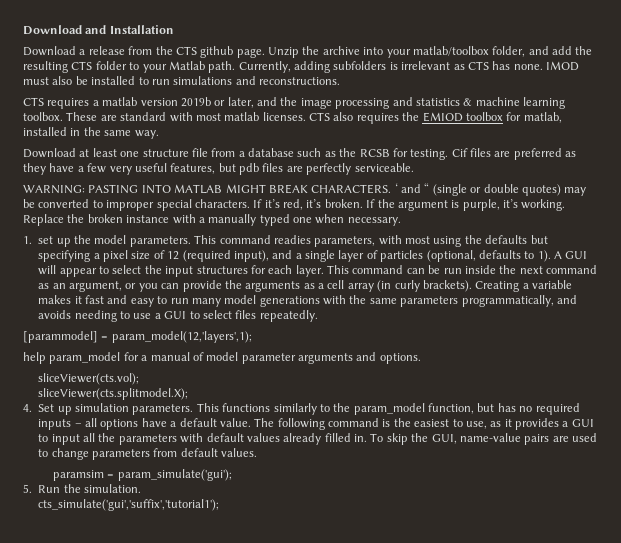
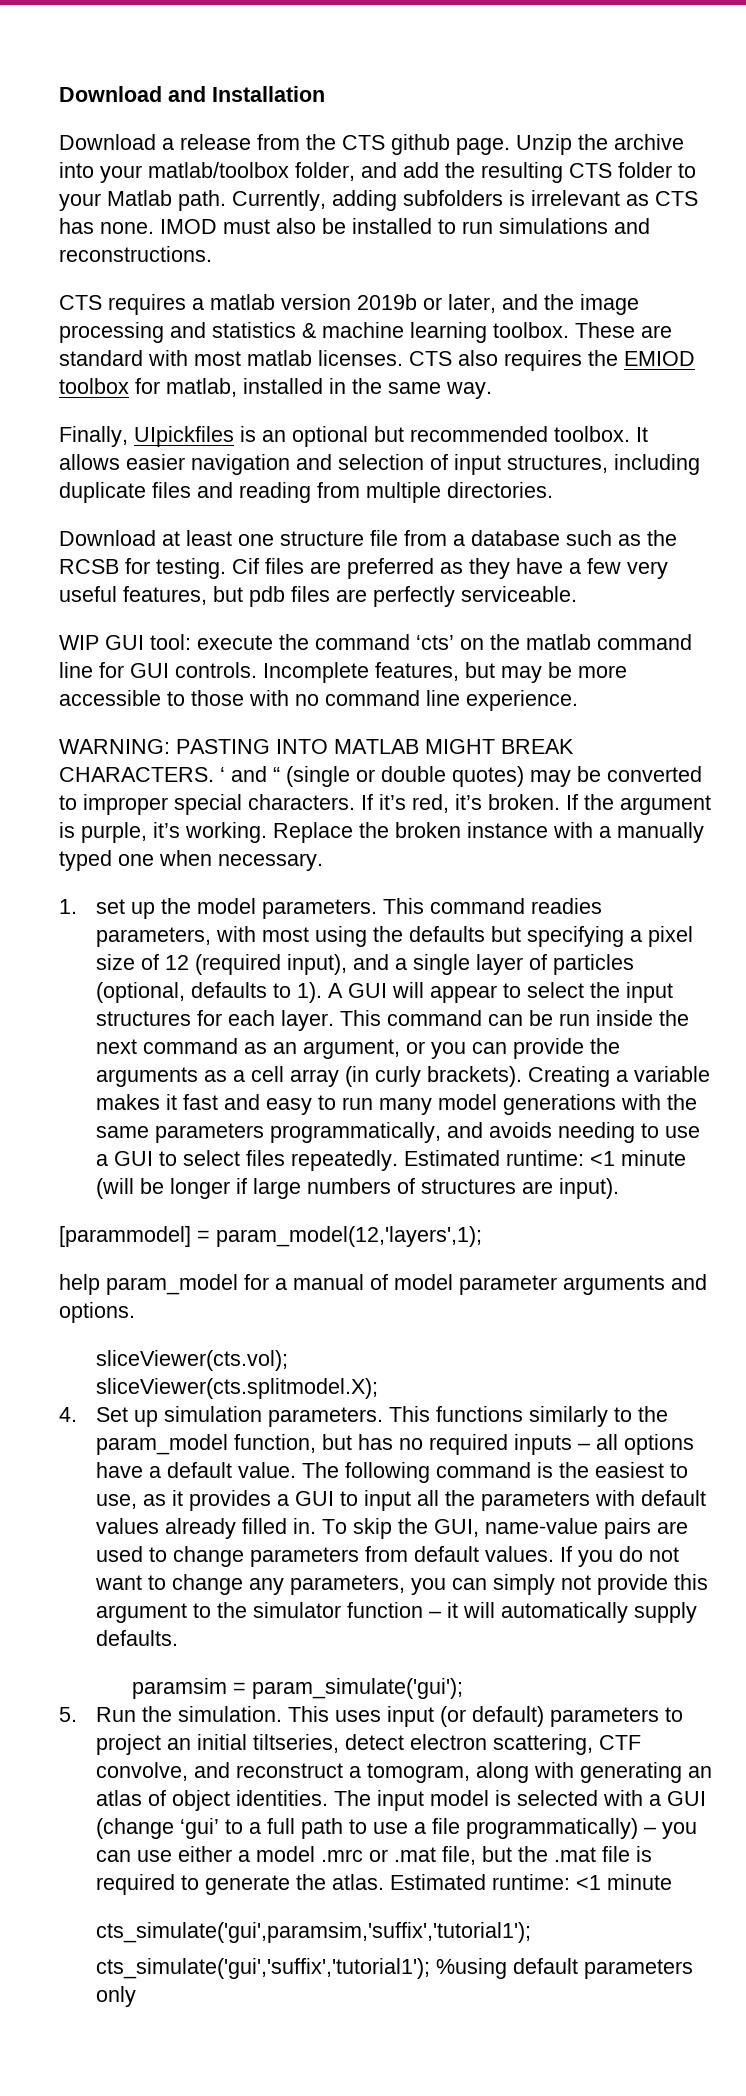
(159, 134) none -> [59,426,648,447] [59,454,700,475] [59,482,553,503] // Finally, UIpickfiles is an optional but recommended toolbox. It allows easier navigation and selection of input structures, including duplicate files and reading from multiple directories.
(414, 167) none -> [59,634,692,650] [59,662,627,683] [59,690,578,711] // WIP GUI tool: execute the command ‘cts’ on the matlab command line for GUI controls. Incomplete features, but may be more accessible to those with no command line experience.
(318, 316) none -> [403,1150,686,1166] [95,1178,619,1199] Estimated runtime: <1 minute (will be longer if large numbers of structures are input).
(258, 452) none -> [559,1546,679,1567] [94,1574,708,1595] [95,1602,697,1623] [95,1630,178,1646] If you do not want to change any parameters, you can simply not provide this argument to the simulator function – it will automatically supply defaults.
[37,499,219,511] // cts_simulate('gui','suffix','tutorial1'); -> [287,1706,683,1727] [95,1734,641,1755] [95,1762,712,1783] [95,1790,706,1811] [95,1818,697,1839] [95,1846,652,1865] [95,1874,672,1895] [95,1922,531,1943] [95,1958,693,1979] [95,1986,136,2007] This uses input (or default) parameters to project an initial tiltseries, detect electron scattering, CTF convolve, and reconstruct a tomogram, along with generating an atlas of object identities. The input model is selected with a GUI (change ‘gui’ to a full path to use a file programmatically) – you can use either a model .mrc or .mat file, but the .mat file is required to generate the atlas. Estimated runtime: <1 minute // cts_simulate('gui',paramsim,'suffix','tutorial1'); // cts_simulate('gui','suffix','tutorial1'); %using default parameters only

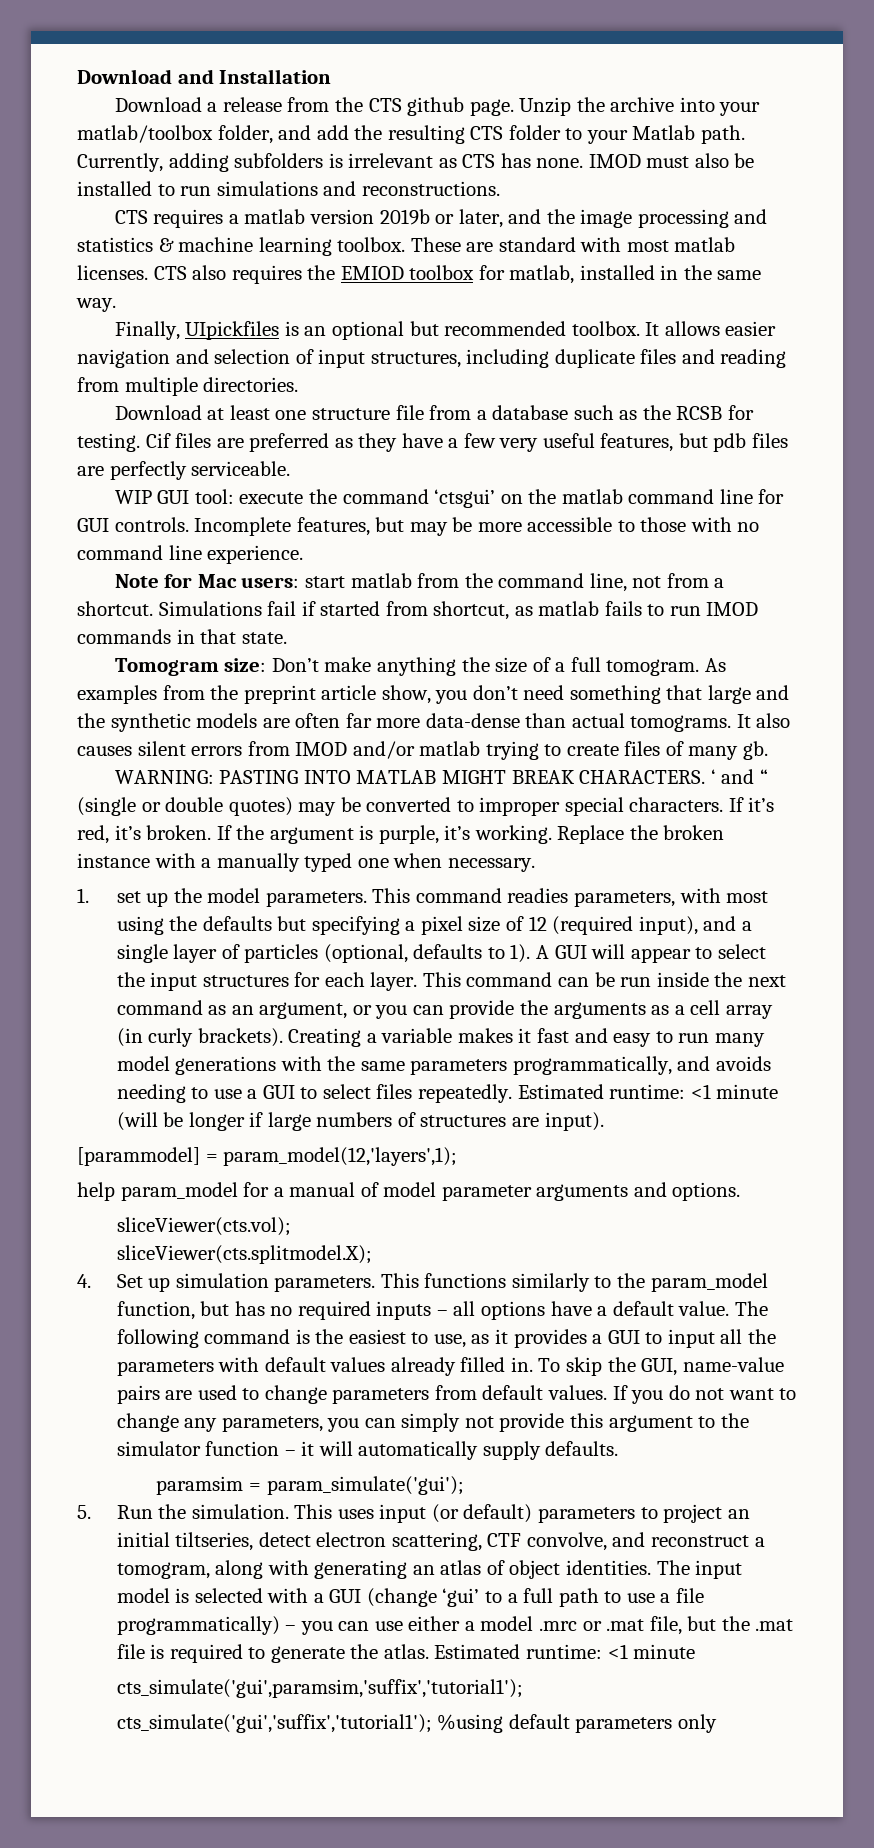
[416,635,454,650] ‘cts’ -> [434,489,496,508] ‘ctsgui’
(578, 700) none -> [114,573,725,592] [77,601,759,620] [77,629,287,644] [114,657,726,676] [77,685,790,704] [77,713,791,732] [77,741,768,760] // Note for Mac users: start matlab from the command line, not from a shortcut. Simulations fail if started from shortcut, as matlab fails to run IMOD commands in that state. // Tomogram size: Don’t make anything the size of a full tomogram. As examples from the preprint article show, you don’t need something that large and the synthetic models are often far more data-dense than actual tomograms. It also causes silent errors from IMOD and/or matlab trying to create files of many gb.

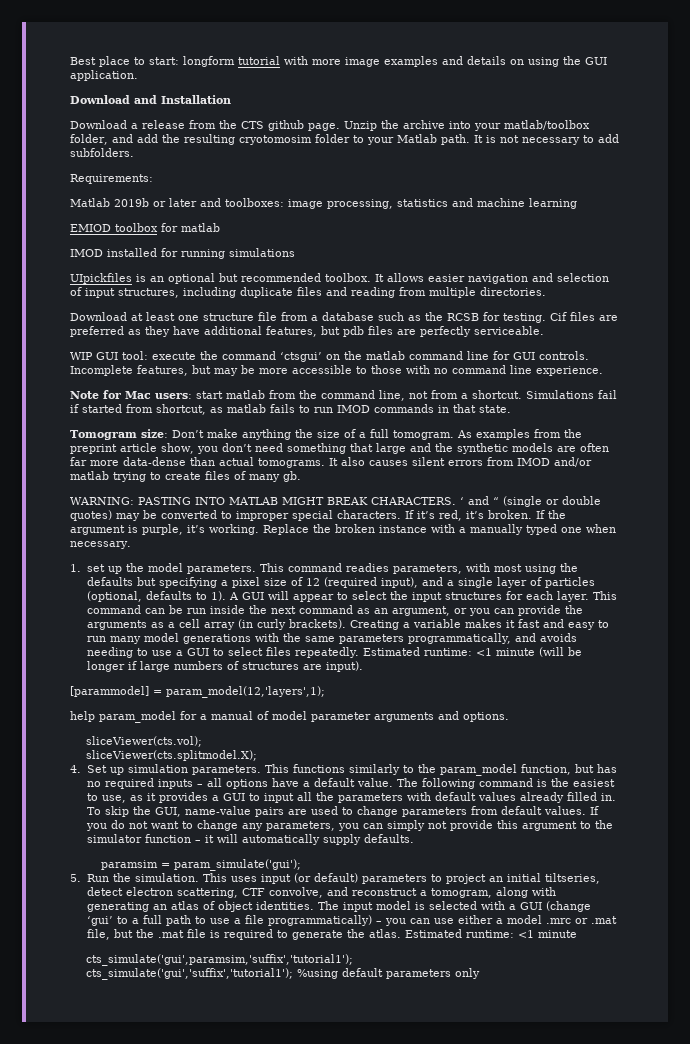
(77, 76) none -> [70,56,607,67] [70,70,138,81] Best place to start: longform tutorial with more image examples and details on using the GUI application. //
[470,126,504,140] CTS -> [238,135,312,145] cryotomosim
[77,153,755,172] [77,181,500,196] [114,209,768,228] [77,237,736,256] [77,265,762,284] [76,298,116,312] [114,321,180,340] Currently, adding subfolders is irrelevant as CTS has none. IMOD must also be installed to run simulations and reconstructions. // CTS requires a matlab version 2019b or later, and the image processing and statistics & machine learning toolbox. These are standard with most matlab licenses. CTS also requires the EMIOD toolbox for matlab, installed in the same way. // Finally, -> [473,134,619,145] [70,148,134,157] [70,174,153,184] [70,198,577,209] [70,223,220,232] [70,248,295,259] It is not necessary to add subfolders. // Requirements: // Matlab 2019b or later and toolboxes: image processing, statistics and machine learning // EMIOD toolbox for matlab // IMOD installed for running simulations //
[448,433,595,452] a few very useful -> [204,326,262,335] additional

